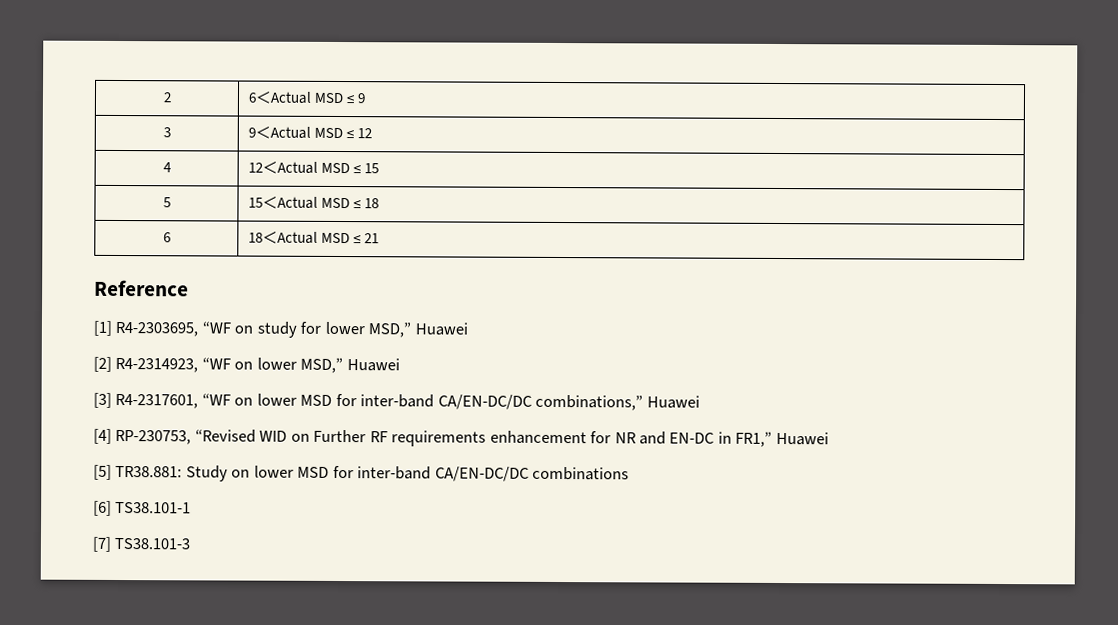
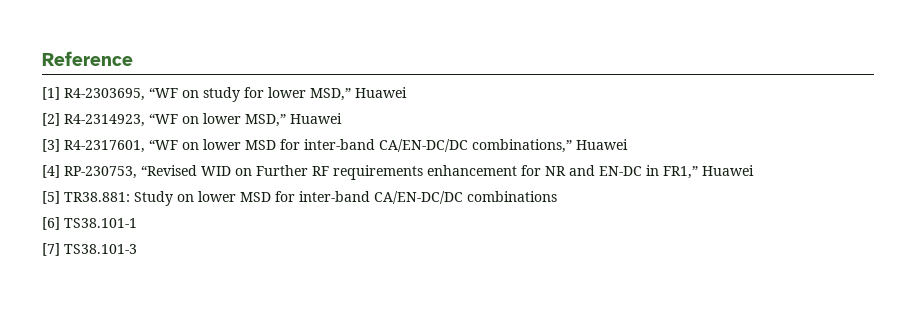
[162,92,171,103] [248,91,366,104] [162,127,171,138] [248,126,373,139] [162,162,172,173] [248,161,380,174] [162,197,171,208] [248,196,380,209] [162,232,171,243] [248,231,380,244] 2 | 6＜Actual MSD ≤ 9 // 3 | 9＜Actual MSD ≤ 12 // 4 | 12＜Actual MSD ≤ 15 // 5 | 15＜Actual MSD ≤ 18 // 6 | 18＜Actual MSD ≤ 21 // -> (42, 58) none

